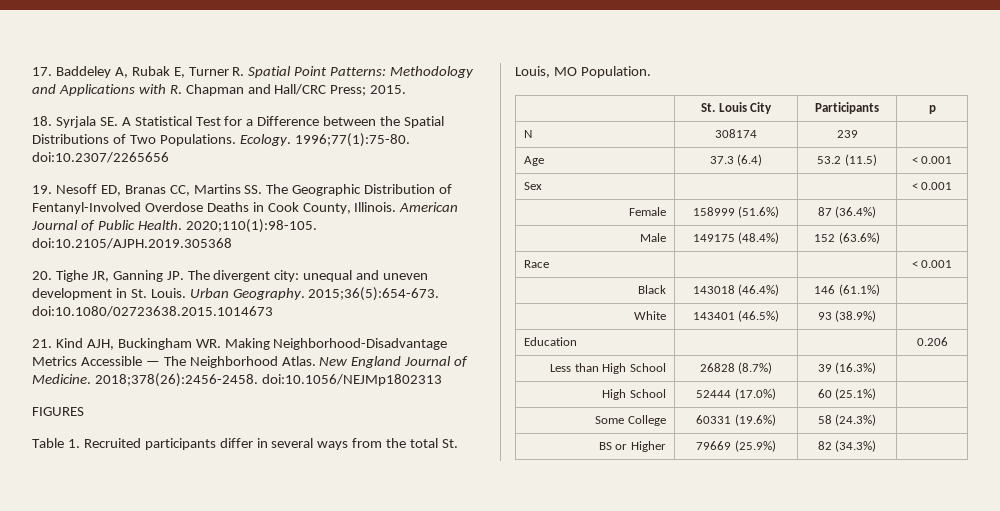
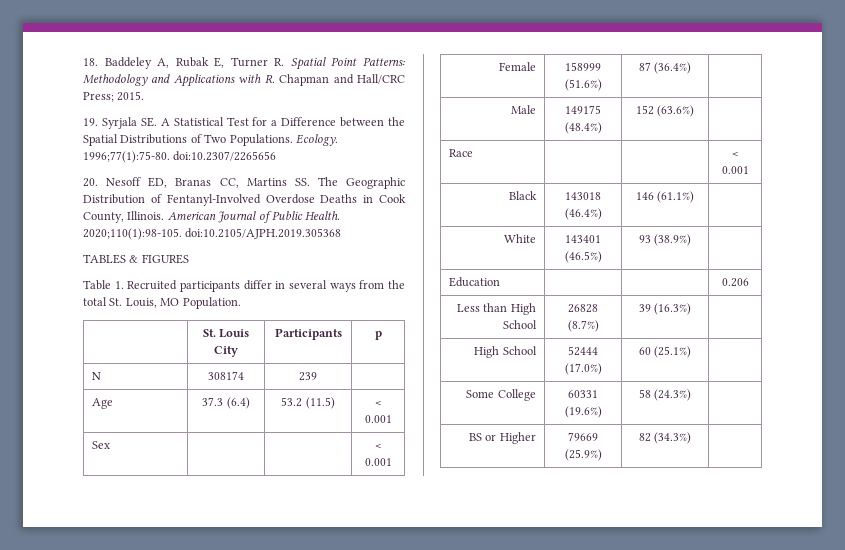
[32,67,52,76] 17. -> [83,58,98,66] 18.
[32,116,52,126] 18. -> [83,118,98,126] 19.
[32,185,52,194] 19. -> [83,178,98,187] 20.
[32,270,429,282] [32,287,440,301] [32,306,273,317] [32,338,448,350] [32,356,469,368] [32,373,442,387] 20. Tighe JR, Ganning JP. The divergent city: unequal and uneven development in St. Louis. Urban Geography. 2015;36(5):654-673. doi:10.1080/02723638.2015.1014673 // 21. Kind AJH, Buckingham WR. Making Neighborhood-Disadvantage Metrics Accessible — The Neighborhood Atlas. New England Journal of Medicine. 2018;378(26):2456-2458. doi:10.1056/NEJMp1802313 // -> [83,254,139,264] TABLES &

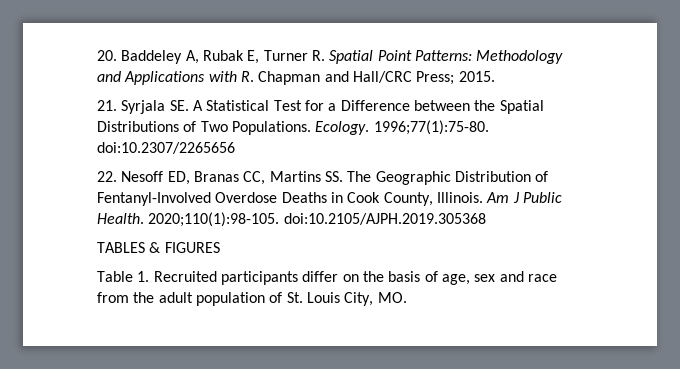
[83,58,98,66] 18. -> [97,50,117,61] 20.
[83,118,98,126] 19. -> [97,100,117,111] 21.
[83,178,98,187] 20. -> [97,171,117,182] 22.
[167,211,272,223] American Journal of -> [486,192,520,203] Am J
[275,280,405,292] [83,297,241,309] [202,329,250,338] [214,346,238,357] [274,328,342,340] [374,331,382,340] [92,372,102,380] [208,371,244,380] [299,372,317,381] [92,398,114,409] [202,397,250,409] [281,397,335,409] [374,401,382,406] [364,415,392,423] [92,441,111,449] [374,444,382,449] [364,458,392,466] [498,62,536,71] [565,62,601,71] [564,79,602,91] [638,62,692,74] [510,105,536,114] [565,105,601,114] [564,122,602,134] [635,105,695,117] [449,149,474,157] [731,152,739,157] [721,166,749,174] [508,191,537,200] [565,192,601,200] [564,208,602,220] [635,191,695,203] [503,234,536,243] [565,235,601,243] [564,251,602,263] [638,234,692,246] [449,277,501,287] [721,278,749,287] [456,303,536,315] [502,320,537,329] [568,304,598,313] [567,320,599,332] [638,303,692,315] [474,346,537,358] [568,346,598,356] [564,363,602,375] [638,346,692,358] [466,389,536,401] [568,390,598,398] [564,406,602,418] [638,389,692,401] [468,432,536,444] [568,432,598,441] [564,449,602,461] [638,432,692,444] in several ways from the total St. Louis, MO Population. // | St. Louis City | Participants | p // N | 308174 | 239 | // Age | 37.3 (6.4) | 53.2 (11.5) | < 0.001 // Sex | | | < 0.001 // Female | 158999 (51.6%) | 87 (36.4%) | // Male | 149175 (48.4%) | 152 (63.6%) | // Race | | | < 0.001 // Black | 143018 (46.4%) | 146 (61.1%) | // White | 143401 (46.5%) | 93 (38.9%) | // Education | | | 0.206 // Less than High School | 26828 (8.7%) | 39 (16.3%) | // High School | 52444 (17.0%) | 60 (25.1%) | // Some College | 60331 (19.6%) | 58 (24.3%) | // BS or Higher | 79669 (25.9%) | 82 (34.3%) | -> [342,271,557,285] [97,292,407,306] on the basis of age, sex and race from the adult population of St. Louis City, MO.

